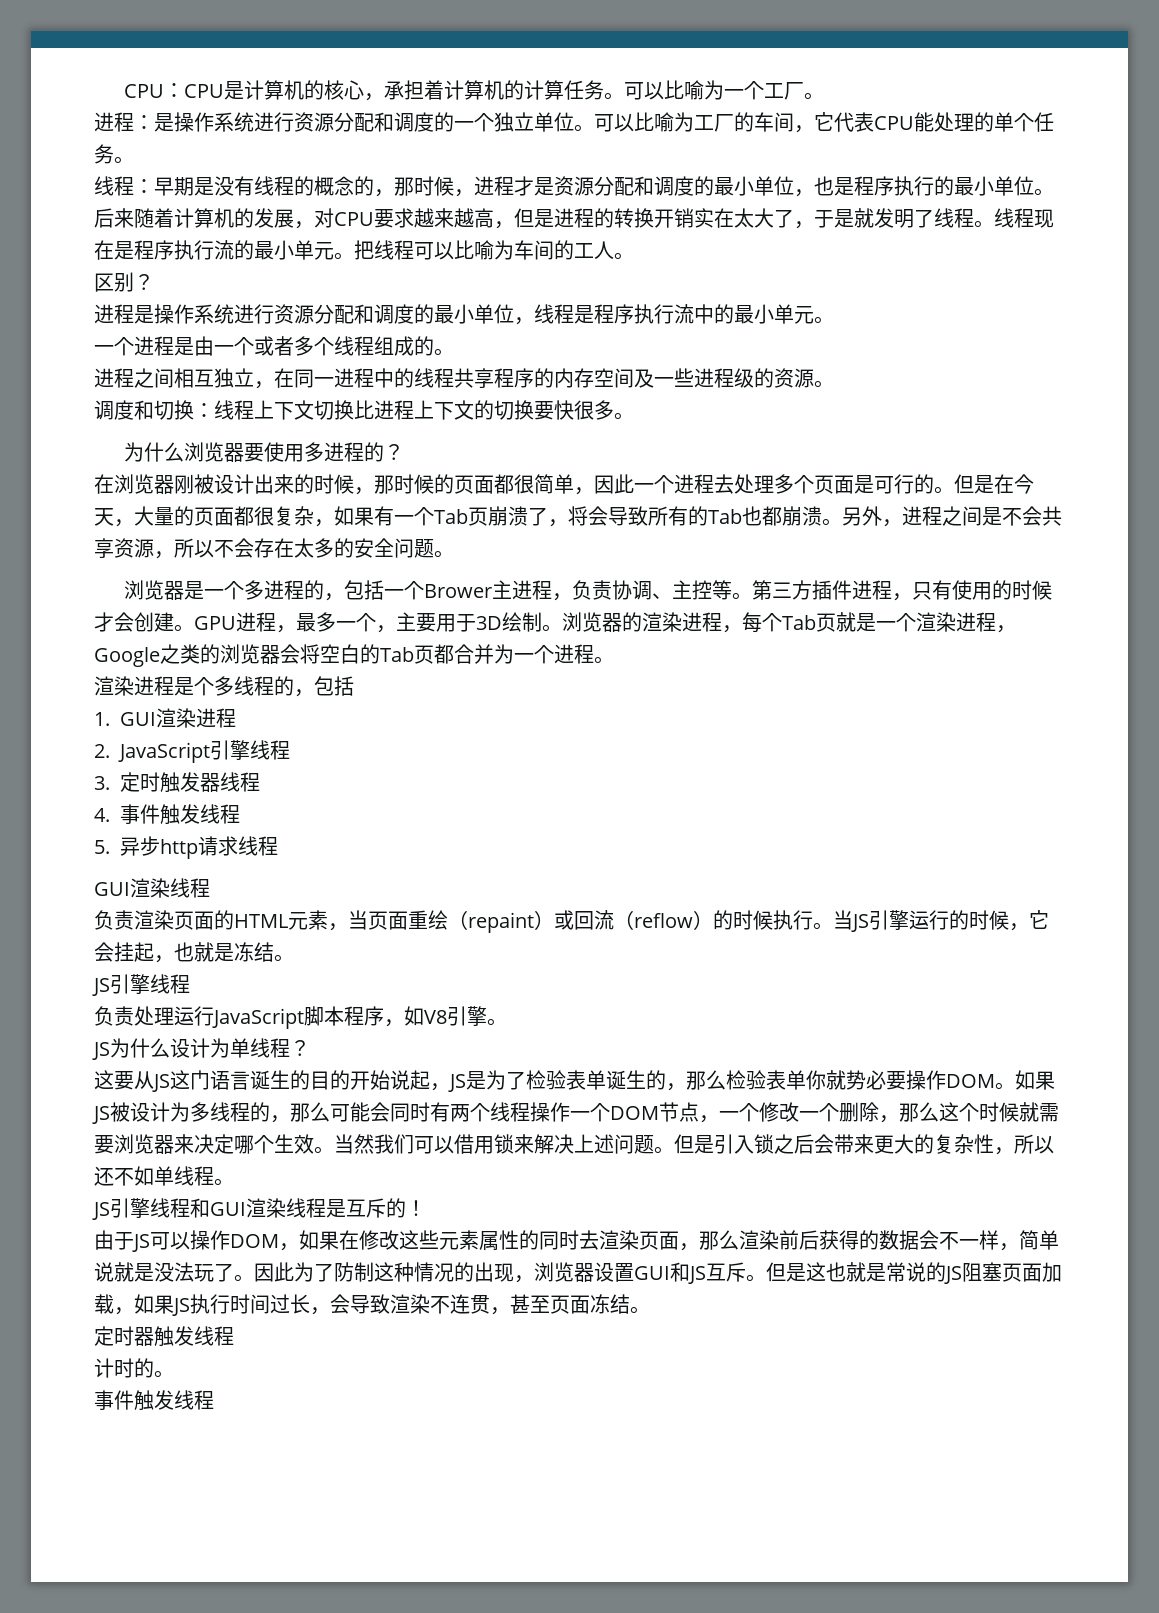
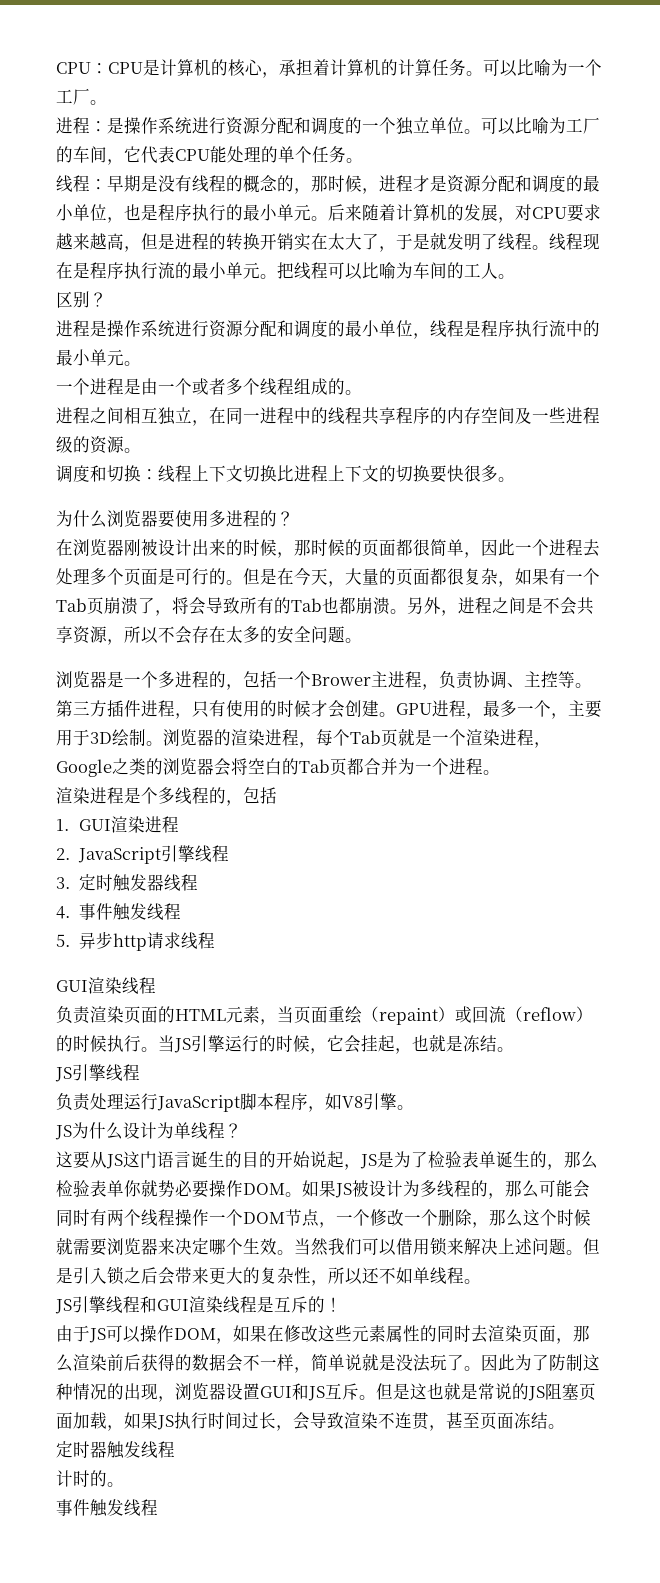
[1014,176,1034,196] 位 -> [294,204,311,221] 元

